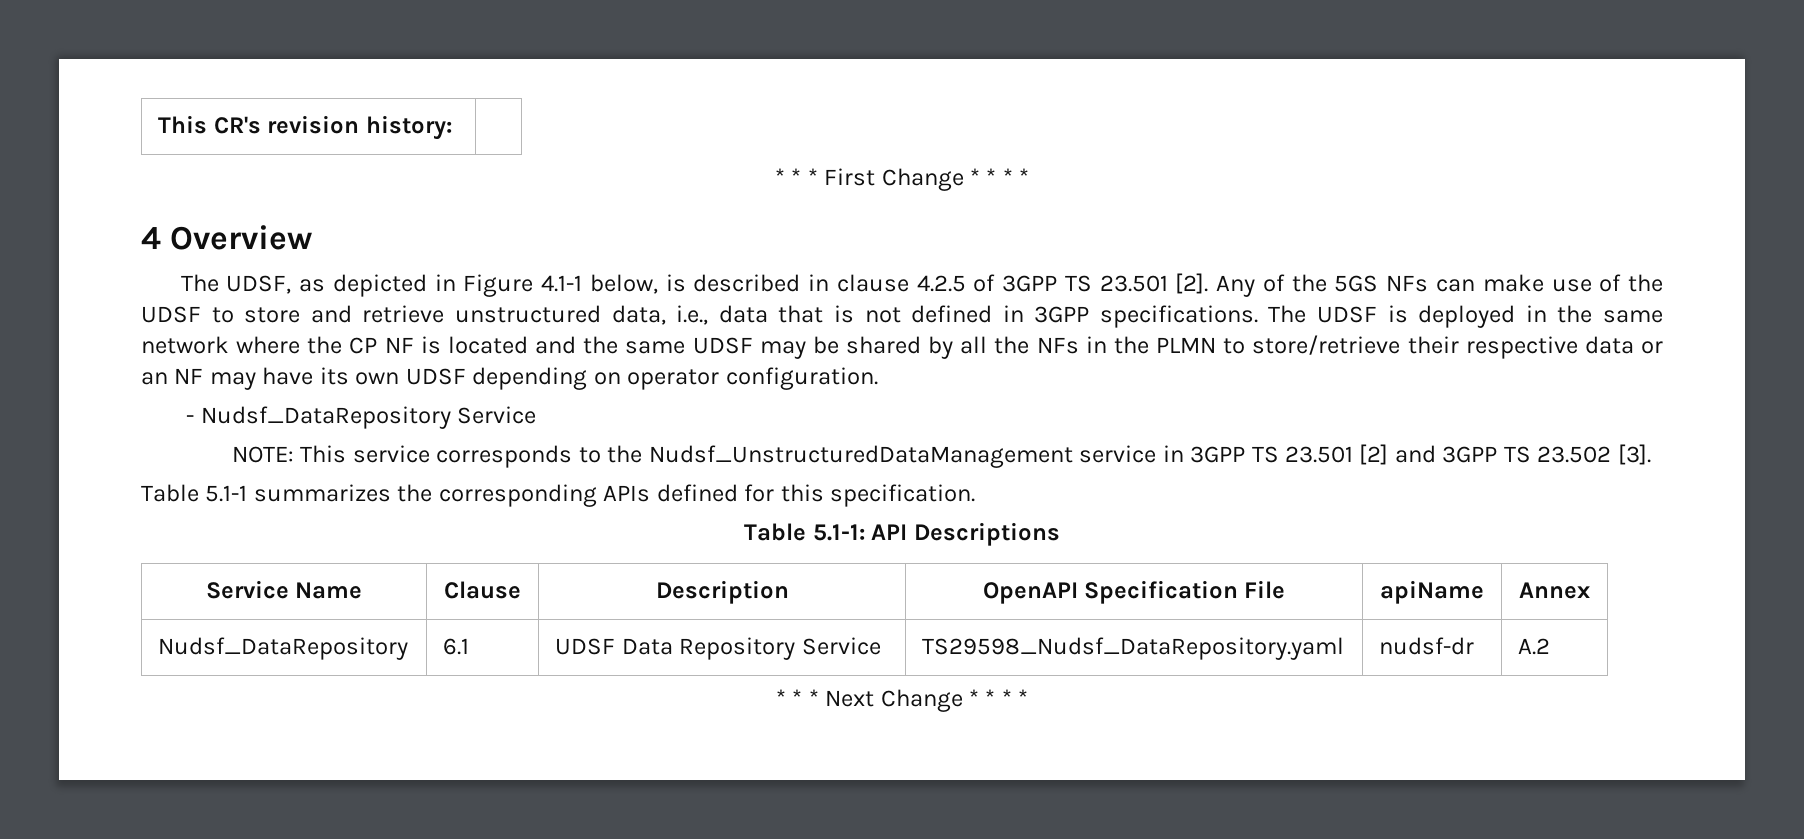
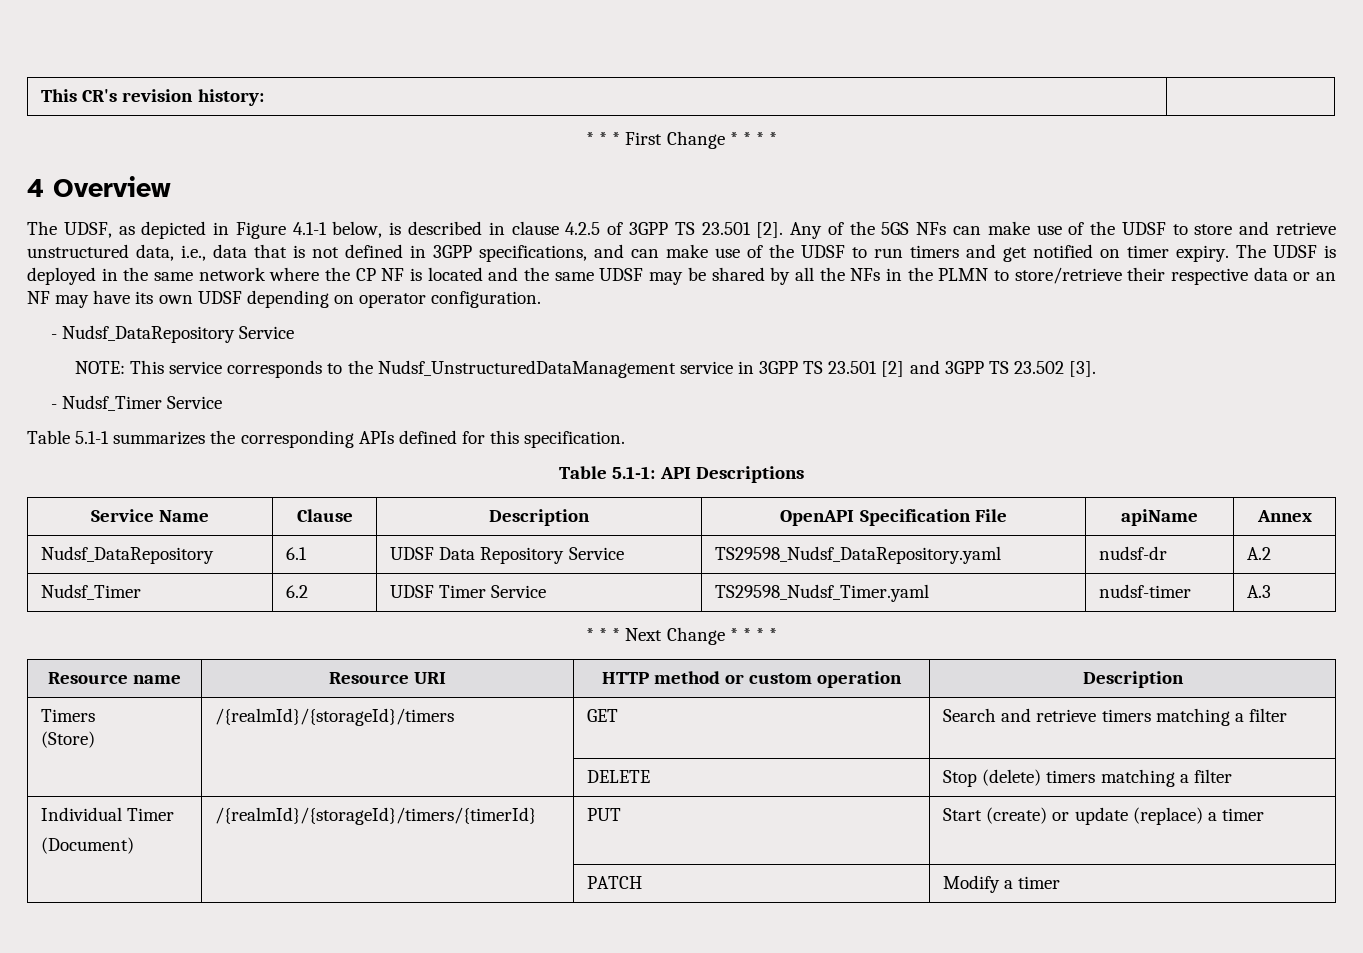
[1099,305,1258,328] specifications. -> [479,244,1229,262] specifications, and can make use of the UDSF to run timers and get notified on timer expiry.
(1651, 454) none -> [50,395,223,411] // - Nudsf_Timer Service
(1551, 646) none -> [41,584,142,600] [286,585,309,598] [390,585,547,598] [715,584,930,602] [1099,584,1192,598] [1247,585,1272,598] // Nudsf_Timer | 6.2 | UDSF Timer Service | TS29598_Nudsf_Timer.yaml | nudsf-timer | A.3
(1029, 697) none -> [47,672,182,684] [328,672,447,684] [601,671,903,688] [1082,671,1184,688] [41,709,96,722] [41,731,96,748] [215,708,455,726] [587,709,619,722] [943,708,1287,726] [587,770,651,783] [943,769,1232,787] [41,807,175,821] [41,837,135,854] [215,807,537,825] [587,808,622,821] [943,807,1264,825] [587,876,643,889] [943,875,1061,893] // Resource name | Resource URI | HTTP method or custom operation | Description // Timers // (Store) | /{realmId}/{storageId}/timers | GET | Search and retrieve timers matching a filter // | | DELETE | Stop (delete) timers matching a filter // Individual Timer // (Document) | /{realmId}/{storageId}/timers/{timerId} | PUT | Start (create) or update (replace) a timer // | | PATCH | Modify a timer

